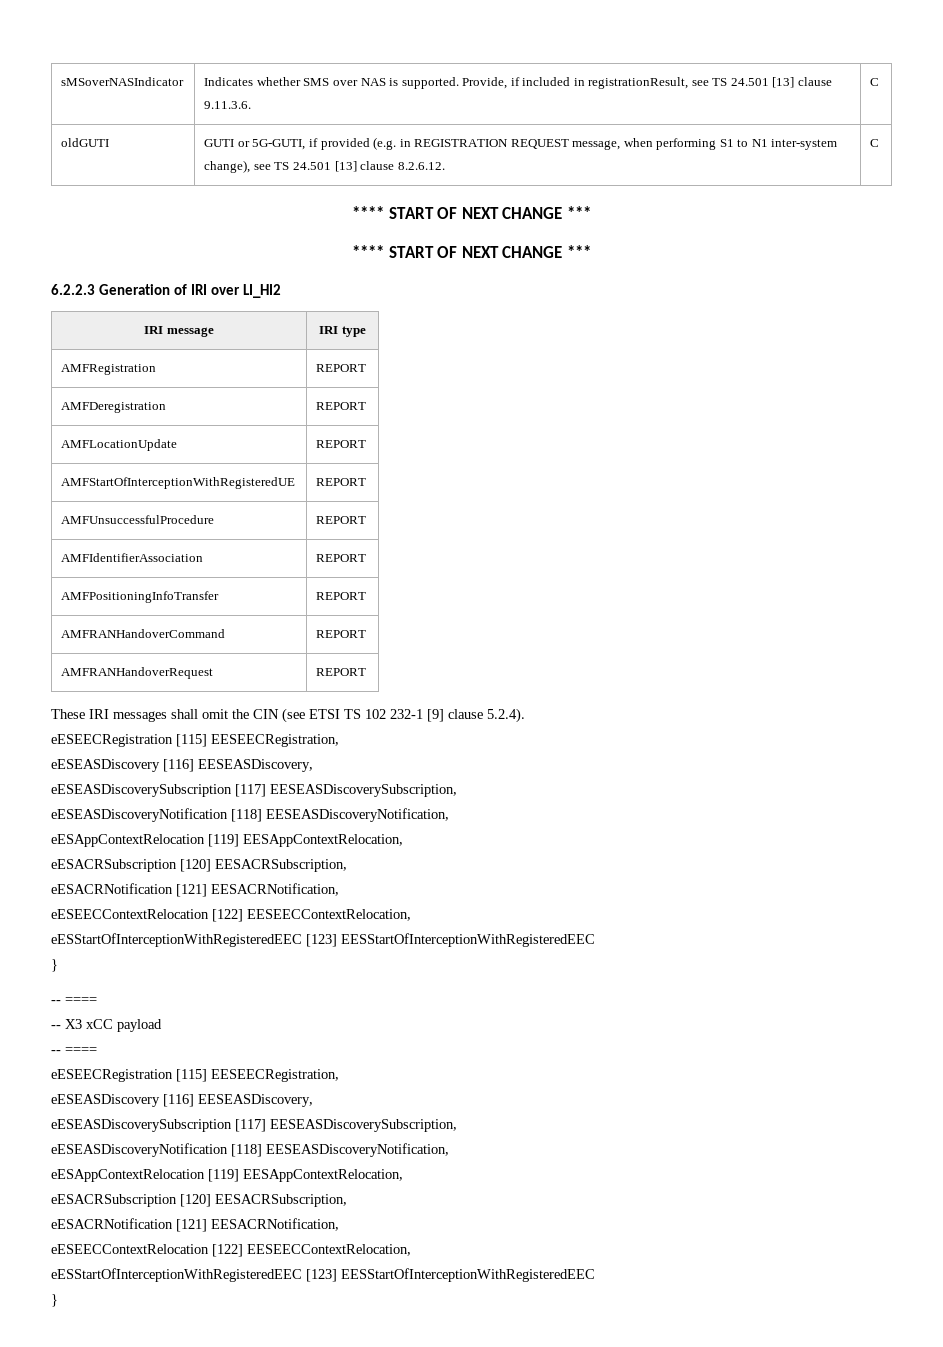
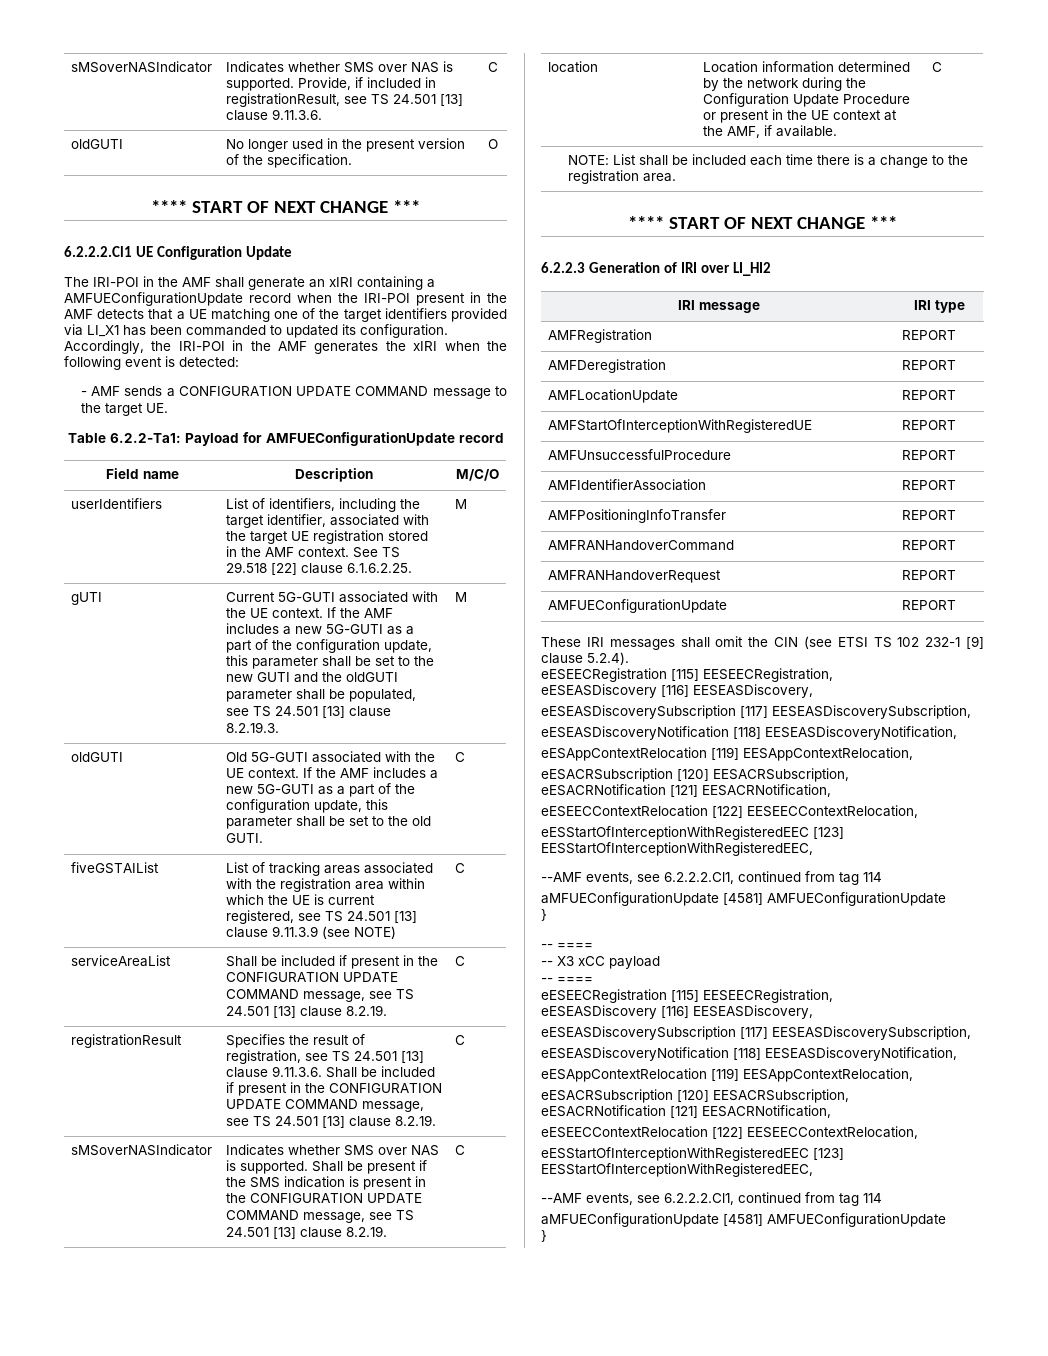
[204,137,838,150] [204,160,445,173] [870,139,880,147] [352,206,591,219] GUTI or 5G-GUTI, if provided (e.g. in REGISTRATION REQUEST message, when performing S1 to N1 inter-system change), see TS 24.501 [13] clause 8.2.6.12. | C // **** START OF NEXT CHANGE *** -> [225,138,465,152] [225,154,352,168] [487,139,498,149] [150,200,421,213] [64,246,293,260] [64,276,435,290] [64,292,507,306] [64,308,508,322] [64,324,448,338] [64,340,507,354] [64,356,239,370] [80,386,507,399] [80,403,168,416] [67,432,504,446] [105,468,179,479] [295,468,373,482] [455,469,499,481] [70,498,162,509] [225,498,420,512] [225,514,429,528] [225,530,428,544] [225,546,400,558] [225,562,412,575] [454,499,467,509] [70,592,102,605] [225,591,438,603] [225,607,393,618] [225,623,414,635] [225,639,432,653] [225,655,434,669] [225,672,398,683] [225,689,416,702] [225,706,391,718] [225,722,279,733] [454,592,467,602] [70,752,123,762] [225,751,435,763] [225,767,438,779] [225,783,415,797] [225,799,388,813] [225,816,431,829] [225,833,263,843] [454,752,465,762] [70,862,159,874] [225,862,433,876] [225,878,425,892] [225,894,375,905] [225,910,417,924] [225,926,396,939] [454,863,465,873] [70,955,171,967] [225,955,438,969] [225,972,398,982] [225,989,414,1002] [225,1005,387,1018] [454,956,465,966] [70,1034,182,1048] [225,1034,365,1048] [225,1050,424,1064] [225,1066,435,1078] [225,1082,442,1096] [225,1099,424,1112] [225,1115,436,1128] [454,1035,465,1045] [70,1144,212,1156] [225,1144,439,1156] [225,1160,427,1174] [225,1176,426,1190] [225,1193,422,1203] [225,1210,414,1223] [225,1226,387,1239] [454,1145,465,1155] [547,61,598,73] [702,61,910,73] [702,77,866,91] [702,93,910,107] [702,109,897,123] [702,125,837,138] [931,62,942,72] [568,154,969,168] [568,170,677,184] No longer used in the present version of the specification. | O // **** START OF NEXT CHANGE *** // 6.2.2.2.Cl1 UE Configuration Update // The IRI-POI in the AMF shall generate an xIRI containing a AMFUEConfigurationUpdate record when the IRI-POI present in the AMF detects that a UE matching one of the target identifiers provided via LI_X1 has been commanded to updated its configuration. Accordingly, the IRI-POI in the AMF generates the xIRI when the following event is detected: // - AMF sends a CONFIGURATION UPDATE COMMAND message to the target UE. // Table 6.2.2-Ta1: Payload for AMFUEConfigurationUpdate record // Field name | Description | M/C/O // userIdentifiers | List of identifiers, including the target identifier, associated with the target UE registration stored in the AMF context. See TS 29.518 [22] clause 6.1.6.2.25. | M // gUTI | Current 5G-GUTI associated with the UE context. If the AMF includes a new 5G-GUTI as a part of the configuration update, this parameter shall be set to the new GUTI and the oldGUTI parameter shall be populated, see TS 24.501 [13] clause 8.2.19.3. | M // oldGUTI | Old 5G-GUTI associated with the UE context. If the AMF includes a new 5G-GUTI as a part of the configuration update, this parameter shall be set to the old GUTI. | C // fiveGSTAIList | List of tracking areas associated with the registration area within which the UE is current registered, see TS 24.501 [13] clause 9.11.3.9 (see NOTE) | C // serviceAreaList | Shall be included if present in the CONFIGURATION UPDATE COMMAND message, see TS 24.501 [13] clause 8.2.19. | C // registrationResult | Specifies the result of registration, see TS 24.501 [13] clause 9.11.3.6. Shall be included if present in the CONFIGURATION UPDATE COMMAND message, see TS 24.501 [13] clause 8.2.19. | C // sMSoverNASIndicator | Indicates whether SMS over NAS is supported. Shall be present if the SMS indication is present in the CONFIGURATION UPDATE COMMAND message, see TS 24.501 [13] clause 8.2.19. | C // location | Location information determined by the network during the Configuration Update Procedure or present in the UE context at the AMF, if available. | C // NOTE: List shall be included each time there is a change to the registration area.
(367, 672) none -> [547,599,727,613] [901,600,956,610] // AMFUEConfigurationUpdate | REPORT
[341,933,595,947] EESStartOfInterceptionWithRegisteredEEC -> [541,842,813,856] [541,871,882,885] [541,892,946,906] EESStartOfInterceptionWithRegisteredEEC, // --AMF events, see 6.2.2.2.Cl1, continued from tag 114 // aMFUEConfigurationUpdate [4581] AMFUEConfigurationUpdate
[341,1268,595,1282] EESStartOfInterceptionWithRegisteredEEC -> [541,1163,813,1177] [541,1192,882,1206] [541,1213,946,1227] EESStartOfInterceptionWithRegisteredEEC, // --AMF events, see 6.2.2.2.Cl1, continued from tag 114 // aMFUEConfigurationUpdate [4581] AMFUEConfigurationUpdate

